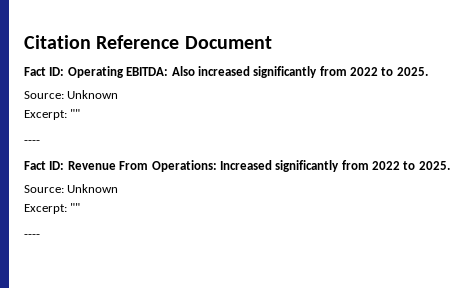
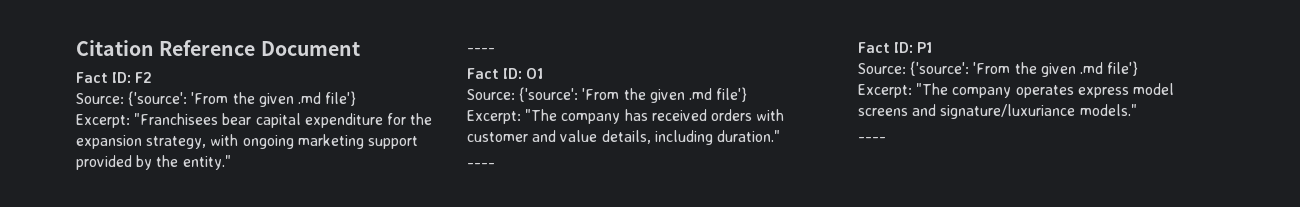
[67,66,428,78] [24,90,119,99] [24,109,81,120] [24,140,40,144] [24,160,450,172] [24,184,119,193] [24,203,81,214] Operating EBITDA: Also increased significantly from 2022 to 2025. // Source: Unknown // Excerpt: "" // ---- // Fact ID: Revenue From Operations: Increased significantly from 2022 to 2025. // Source: Unknown // Excerpt: "" -> [135,72,153,83] [76,91,357,107] [76,113,433,128] [76,134,418,149] [76,155,231,170] [467,48,495,53] [467,68,544,79] [467,87,748,103] [467,109,785,124] [467,130,780,145] [467,163,495,168] [858,42,933,53] [858,61,1139,77] [858,83,1174,98] [858,104,1137,119] F2 // Source: {'source': 'From the given .md file'} // Excerpt: "Franchisees bear capital expenditure for the expansion strategy, with ongoing marketing support provided by the entity." // ---- // Fact ID: O1 // Source: {'source': 'From the given .md file'} // Excerpt: "The company has received orders with customer and value details, including duration." // ---- // Fact ID: P1 // Source: {'source': 'From the given .md file'} // Excerpt: "The company operates express model screens and signature/luxuriance models."

